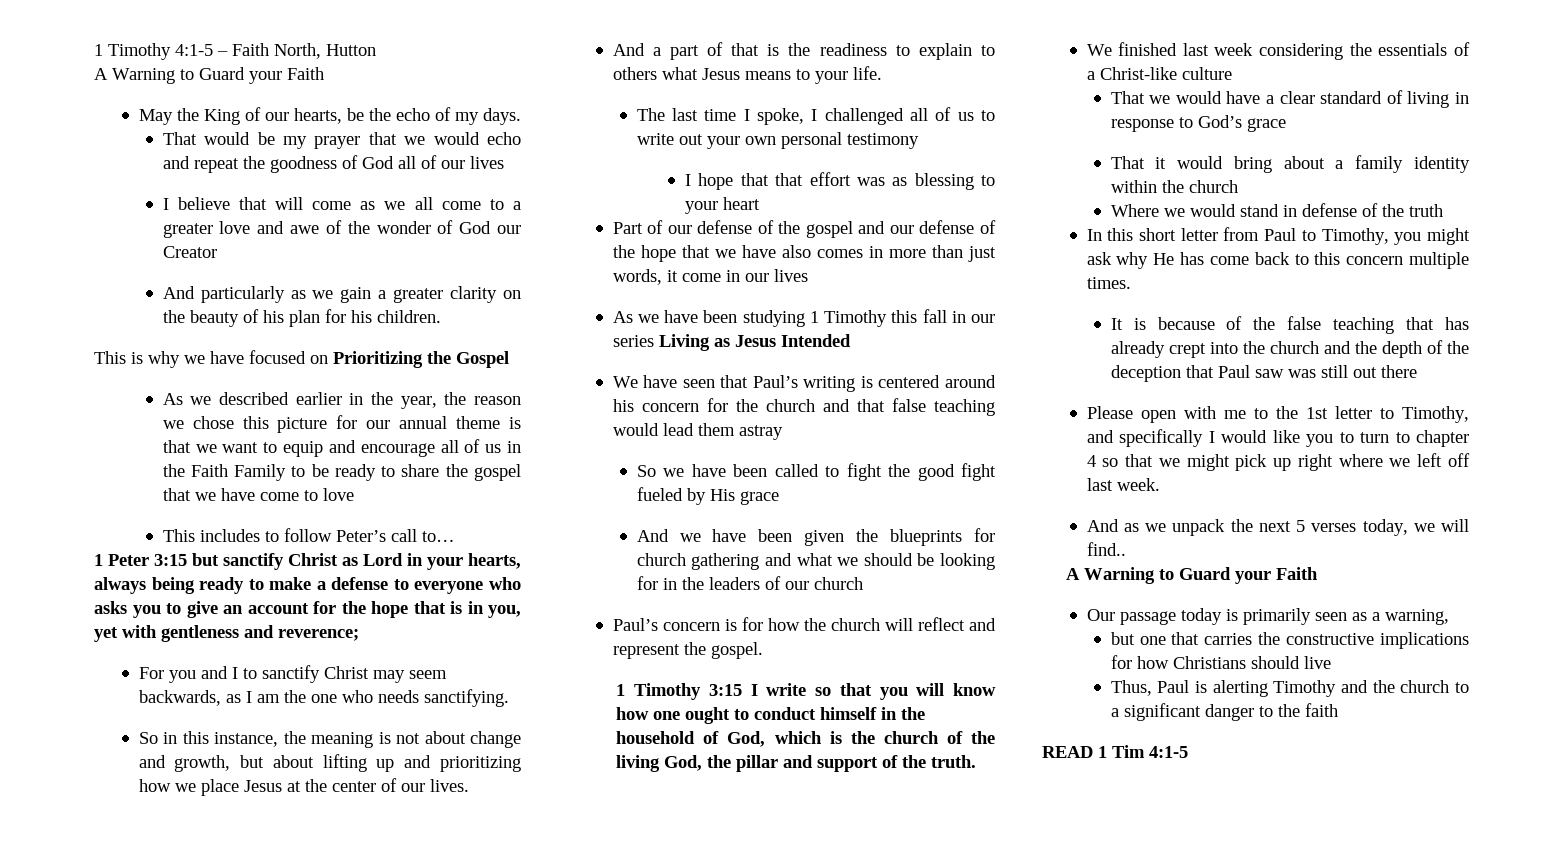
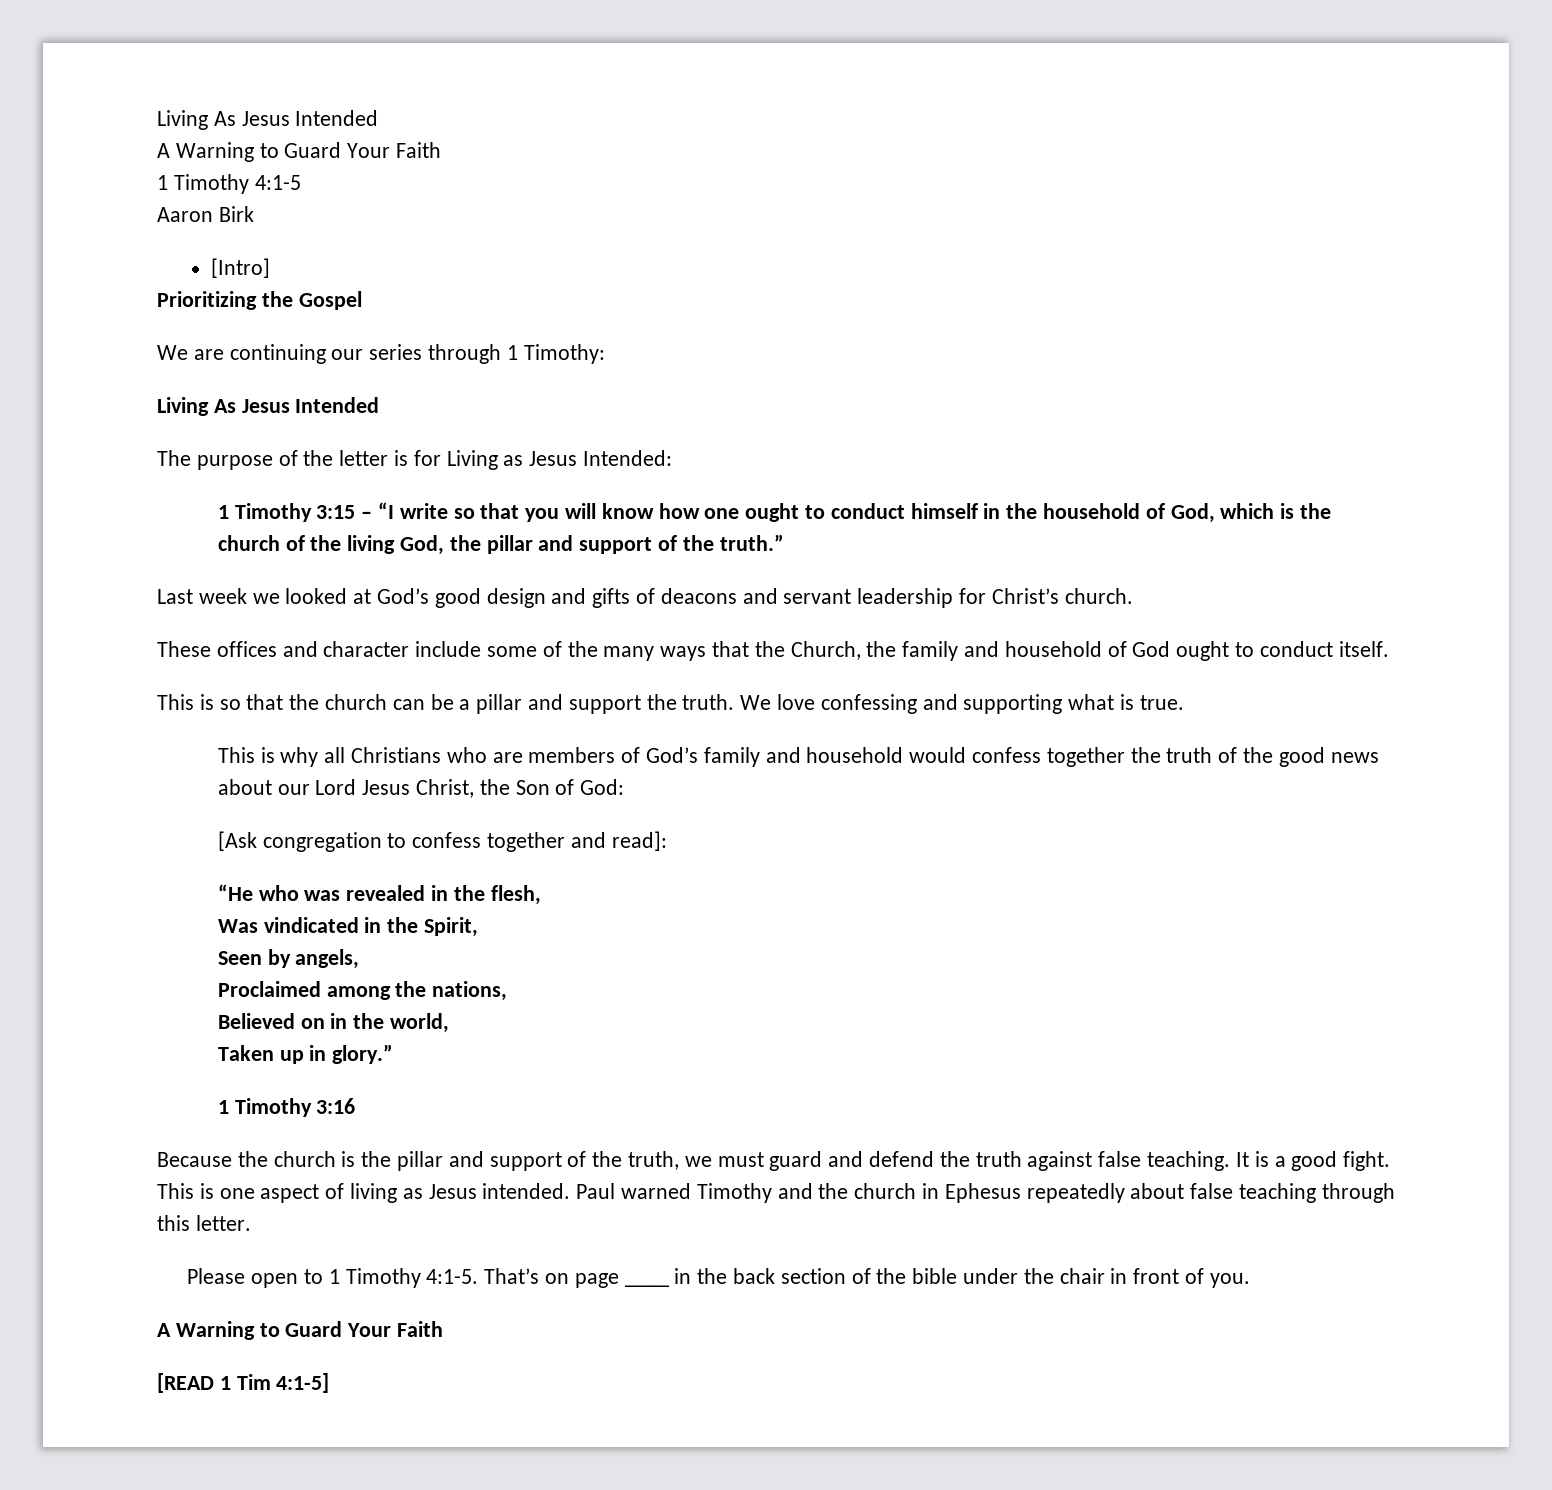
[94,43,376,60] [94,67,324,84] [138,107,521,125] [162,132,521,149] [162,155,504,173] [162,197,521,210] [162,220,522,238] [162,246,217,258] [162,286,521,303] [162,309,441,327] [94,350,509,368] [162,392,521,409] [162,415,521,433] [162,439,521,457] [162,464,522,481] [162,488,354,501] [162,528,455,542] [94,553,521,570] [94,577,521,594] [94,601,521,618] [94,625,359,642] [138,665,447,683] [138,689,509,707] [138,731,521,748] [138,754,521,772] [138,778,469,796] [612,42,995,60] [612,66,882,84] [636,107,995,125] [636,132,919,149] [684,172,996,190] [684,197,760,214] [612,220,997,238] [612,245,997,262] [612,269,808,285] [612,309,995,327] [612,334,851,351] [612,375,997,392] [612,398,996,416] [612,423,783,440] [636,463,996,481] [636,487,779,505] [636,528,995,546] [636,553,995,570] [636,576,863,590] [612,617,996,631] [612,642,763,659] 1 Timothy 4:1-5 – Faith North, Hutton // A Warning to Guard your Faith // May the King of our hearts, be the echo of my days. // That would be my prayer that we would echo and repeat the goodness of God all of our lives // I believe that will come as we all come to a greater love and awe of the wonder of God our Creator // And particularly as we gain a greater clarity on the beauty of his plan for his children. // This is why we have focused on Prioritizing the Gospel // As we described earlier in the year, the reason we chose this picture for our annual theme is that we want to equip and encourage all of us in the Faith Family to be ready to share the gospel that we have come to love // This includes to follow Peter’s call to… // 1 Peter 3:15 but sanctify Christ as Lord in your hearts, always being ready to make a defense to everyone who asks you to give an account for the hope that is in you, yet with gentleness and reverence; // For you and I to sanctify Christ may seem backwards, as I am the one who needs sanctifying. // So in this instance, the meaning is not about change and growth, but about lifting up and prioritizing how we place Jesus at the center of our lives. // And a part of that is the readiness to explain to others what Jesus means to your life. // The last time I spoke, I challenged all of us to write out your own personal testimony // I hope that that effort was as blessing to your heart // Part of our defense of the gospel and our defense of the hope that we have also comes in more than just words, it come in our lives // As we have been studying 1 Timothy this fall in our series Living as Jesus Intended // We have seen that Paul’s writing is centered around his concern for the church and that false teaching would lead them astray // So we have been called to fight the good fight fueled by His grace // And we have been given the blueprints for church gathering and what we should be looking for in the leaders of our church // Paul’s concern is for how the church will reflect and represent the gospel. -> [157,110,379,130] [157,142,442,162] [157,174,301,194] [157,206,254,222] [211,258,271,278] [157,291,362,310] [157,344,605,364] [157,397,380,416] [157,450,673,470] Living As Jesus Intended // A Warning to Guard Your Faith // 1 Timothy 4:1-5 // Aaron Birk // [Intro] // Prioritizing the Gospel // We are continuing our series through 1 Timothy: // Living As Jesus Intended // The purpose of the letter is for Living as Jesus Intended:
[750,684,758,696] I -> [361,502,394,519] – “I
[931,755,977,768] [1086,42,1470,60] [1086,67,1232,80] [1110,90,1469,108] [1110,115,1286,132] [1110,155,1470,173] [1110,180,1238,193] [1110,203,1443,217] [1086,227,1470,245] [1086,252,1469,269] [1086,277,1131,289] [1110,316,1469,334] [1110,340,1469,358] [1110,365,1417,382] [1086,406,1469,423] [1086,429,1469,447] [1086,453,1470,471] [1086,478,1160,491] [1086,519,1469,536] [1086,542,1126,556] [1066,567,1319,584] [1086,608,1449,625] [1110,632,1469,649] [1110,655,1331,669] [1110,680,1469,697] [1110,703,1338,721] [1042,746,1093,758] truth. // We finished last week considering the essentials of a Christ-like culture // That we would have a clear standard of living in response to God’s grace // That it would bring about a family identity within the church // Where we would stand in defense of the truth // In this short letter from Paul to Timothy, you might ask why He has come back to this concern multiple times. // It is because of the false teaching that has already crept into the church and the depth of the deception that Paul saw was still out there // Please open with me to the 1st letter to Timothy, and specifically I would like you to turn to chapter 4 so that we might pick up right where we left off last week. // And as we unpack the next 5 verses today, we will find.. // A Warning to Guard your Faith // Our passage today is primarily seen as a warning, // but one that carries the constructive implications for how Christians should live // Thus, Paul is alerting Timothy and the church to a significant danger to the faith // READ -> [719,534,784,551] [157,588,1133,608] [157,641,1389,661] [157,694,1184,714] [217,747,1379,767] [217,779,625,798] [217,831,667,852] [217,884,541,905] [217,917,478,937] [217,949,360,969] [217,981,508,1001] [217,1013,449,1033] [217,1044,394,1064] [217,1098,356,1117] [157,1151,1391,1171] [157,1183,1395,1203] [157,1215,251,1231] [187,1268,669,1288] [674,1268,1250,1288] [157,1321,444,1340] [157,1373,214,1393] truth.” // Last week we looked at God’s good design and gifts of deacons and servant leadership for Christ’s church. // These offices and character include some of the many ways that the Church, the family and household of God ought to conduct itself. // This is so that the church can be a pillar and support the truth. We love confessing and supporting what is true. // This is why all Christians who are members of God’s family and household would confess together the truth of the good news about our Lord Jesus Christ, the Son of God: // [Ask congregation to confess together and read]: // “He who was revealed in the flesh, // Was vindicated in the Spirit, // Seen by angels, // Proclaimed among the nations, // Believed on in the world, // Taken up in glory.” // 1 Timothy 3:16 // Because the church is the pillar and support of the truth, we must guard and defend the truth against false teaching. It is a good fight. This is one aspect of living as Jesus intended. Paul warned Timothy and the church in Ephesus repeatedly about false teaching through this letter. // Please open to 1 Timothy 4:1-5. That’s on page ____ in the back section of the bible under the chair in front of you. // A Warning to Guard Your Faith // [READ
[1149,746,1188,758] 4:1-5 -> [276,1373,330,1393] 4:1-5]

